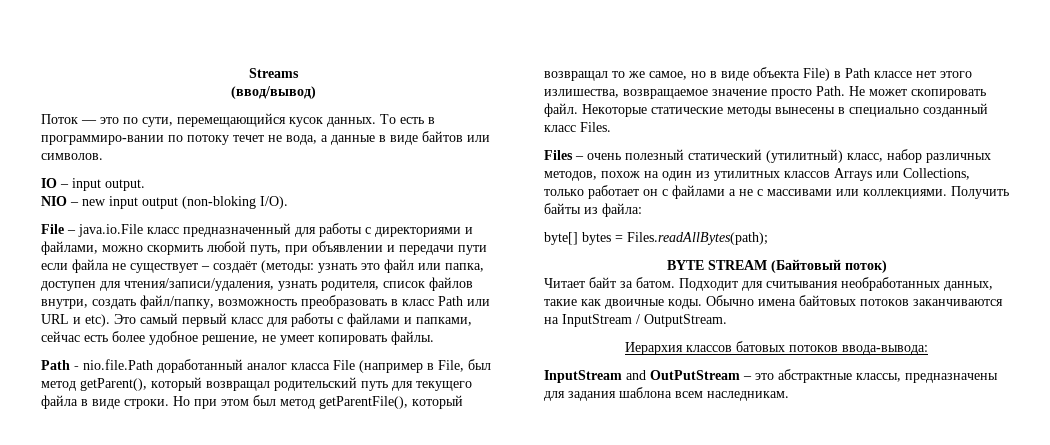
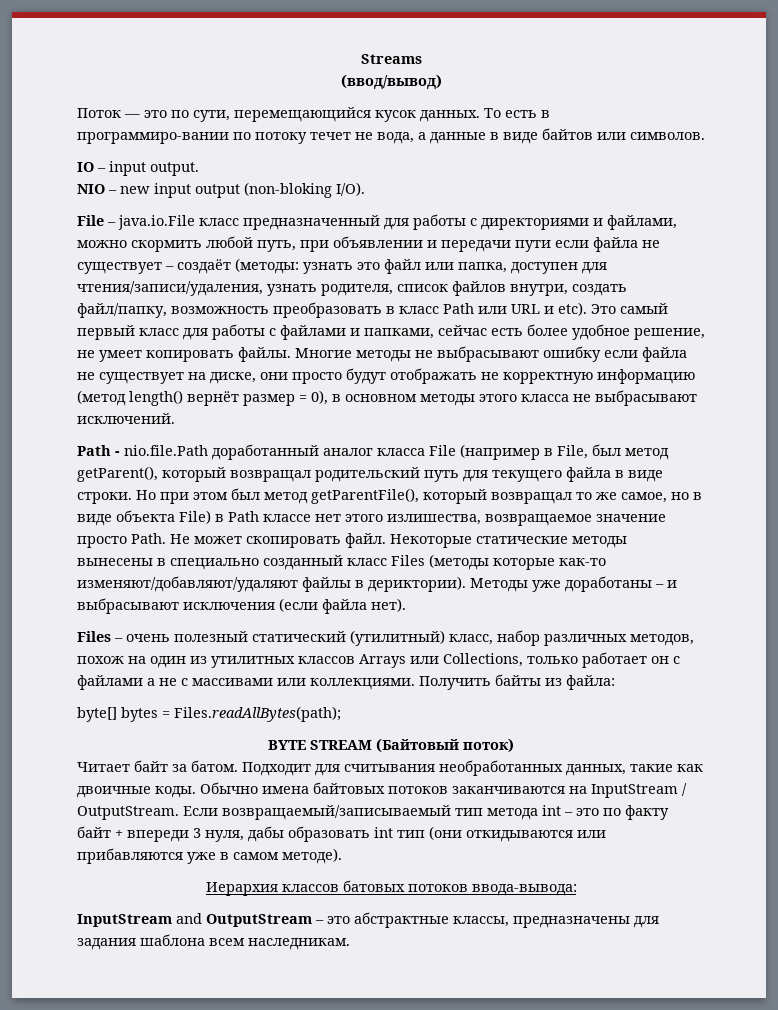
(434, 338) none -> [295,346,687,362] [77,368,695,384] [77,390,697,406] [77,413,175,424] Многие методы не выбрасывают ошибку если файла не существует на диске, они просто будут отображать не корректную информацию (метод length() вернёт размер = 0), в основном методы этого класса не выбрасывают исключений.
[580,122,611,132] Files. -> [391,554,606,570] [77,576,677,592] [77,598,406,614] Files (методы которые как-то изменяют/добавляют/удаляют файлы в дериктории). Методы уже доработаны – и выбрасывают исключения (если файла нет).
(727, 320) none -> [183,805,669,820] [77,826,606,842] [77,848,342,864] Если возвращаемый/записываемый тип метода int – это по факту байт + впереди 3 нуля, дабы образовать int тип (они откидываются или прибавляются уже в самом методе).
[650,370,740,380] OutPutStream -> [206,914,312,927] OutputStream

